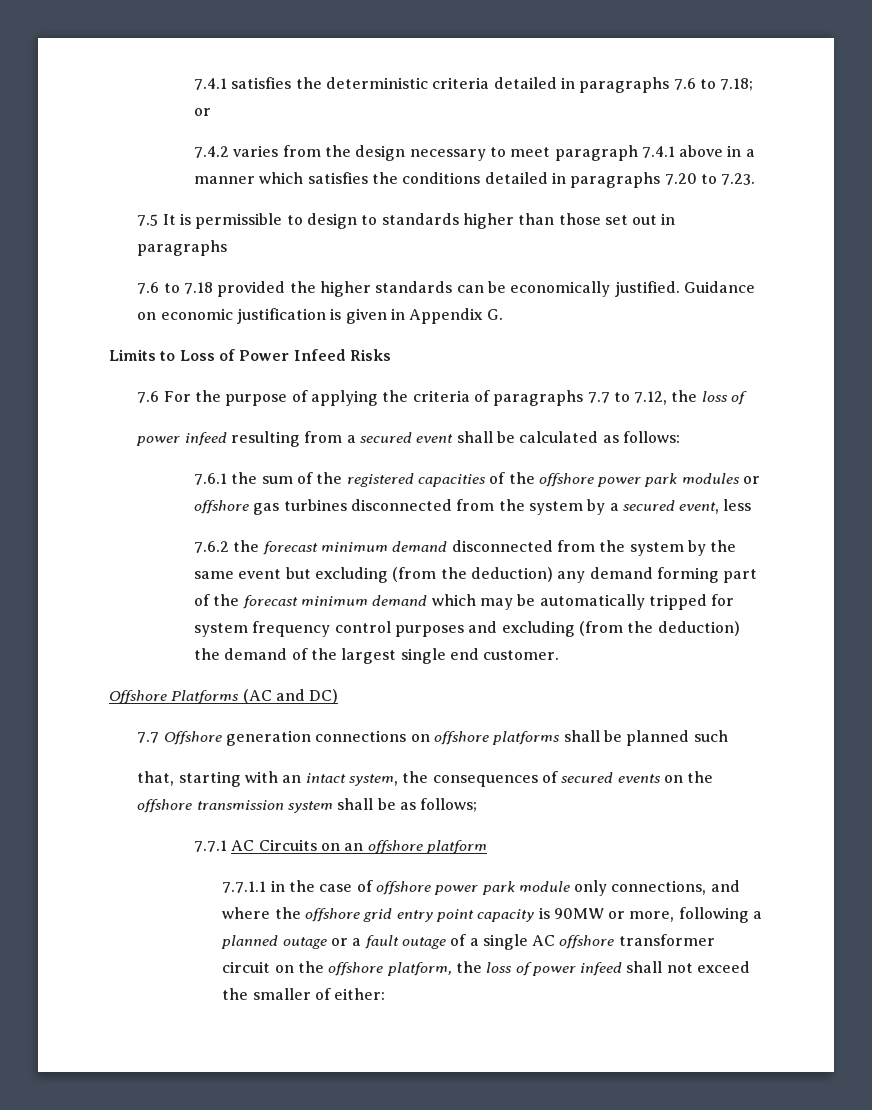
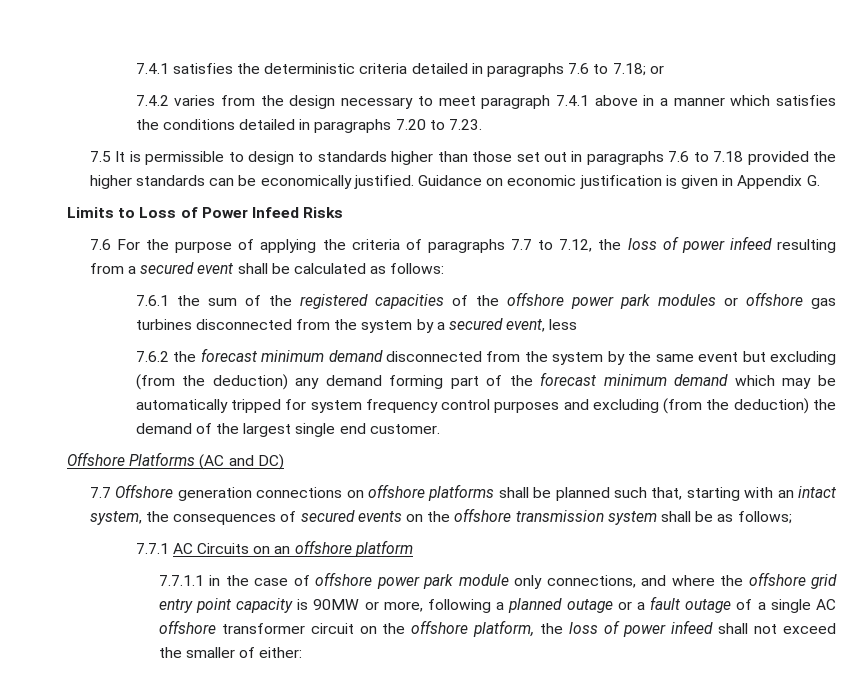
(228, 248) // -> (664, 158) none
(748, 398) // -> (679, 243) none
(728, 736) // -> (647, 492) none

